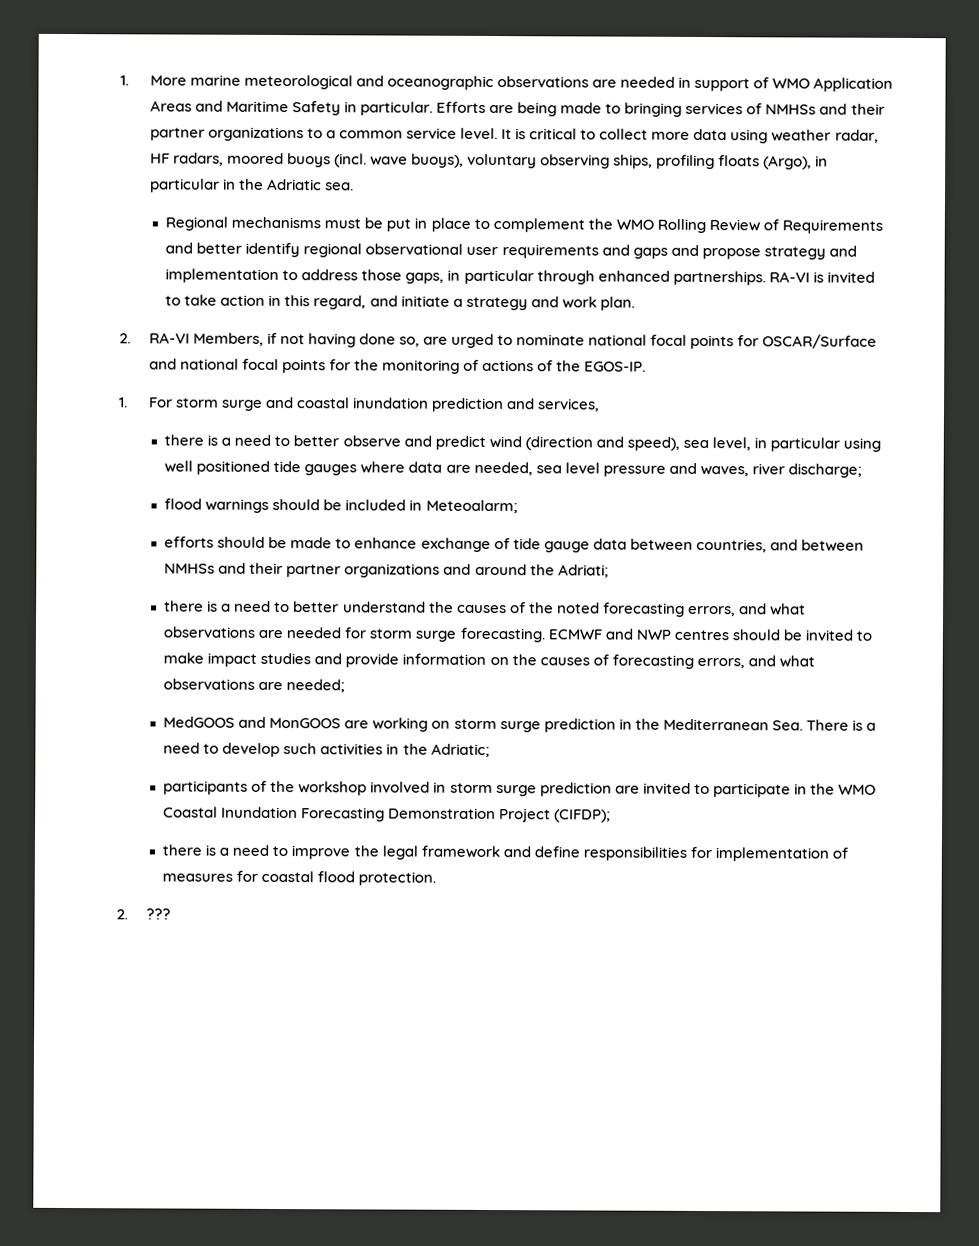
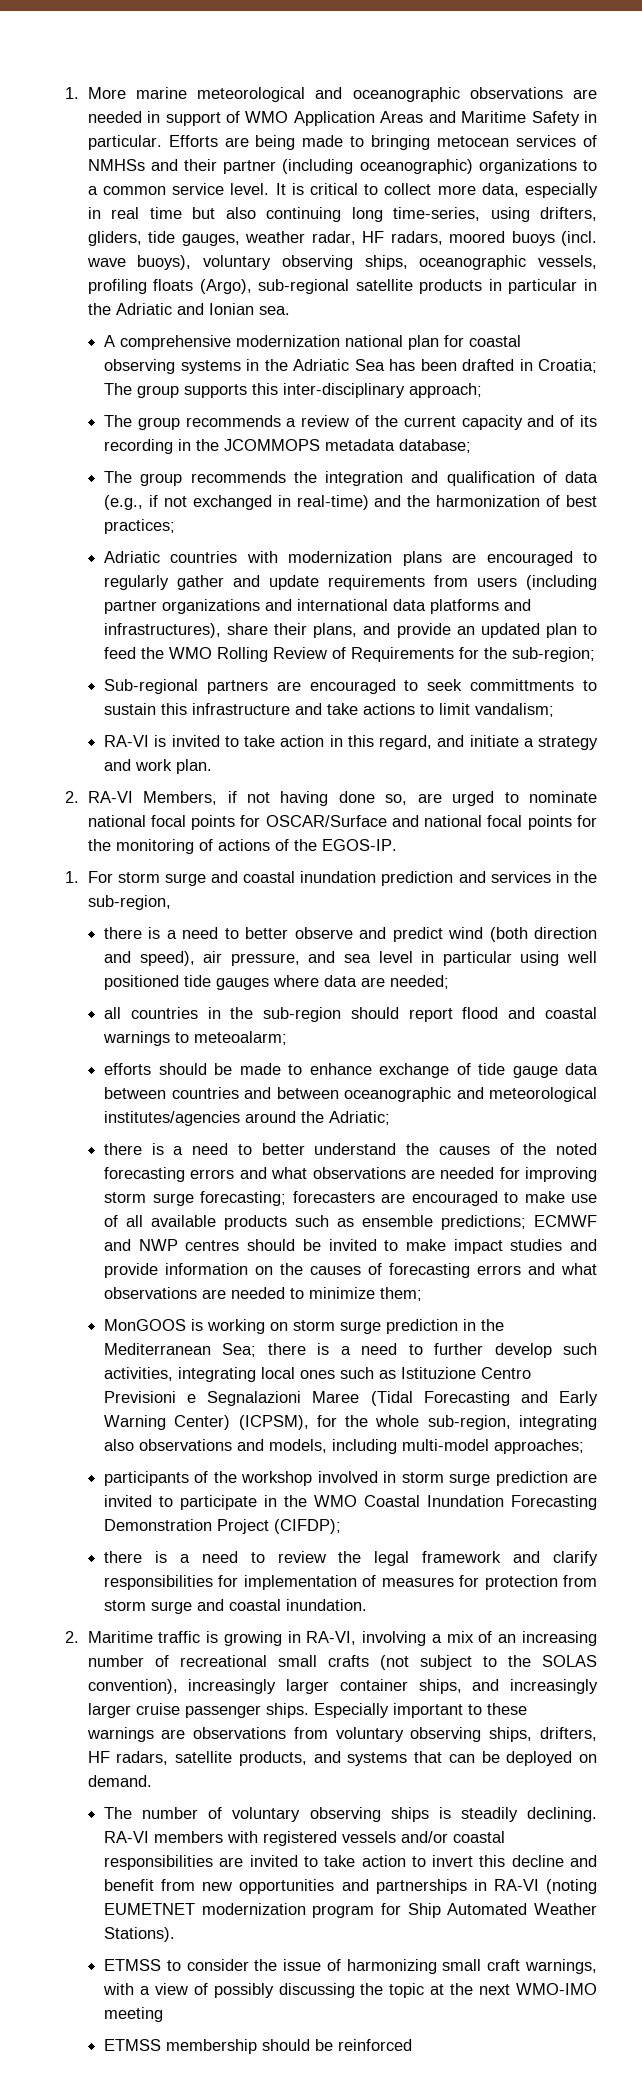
(683, 109) none -> [437,136,510,147] metocean
(205, 134) none -> [282,159,473,174] (including oceanographic)
[693,128,769,144] data using -> [481,183,598,198] [87,207,597,222] [87,231,240,246] data, especially in real time but also continuing long time-series, using drifters, gliders, tide gauges,
(654, 161) none -> [419,255,597,270] oceanographic vessels,
(813, 162) none -> [258,279,483,294] sub-regional satellite products
(322, 184) none -> [176,303,254,315] and Ionian
[165,216,585,233] Regional mechanisms must be put in place to complement -> [104,335,522,350] [104,359,597,374] [104,383,483,398] [104,415,597,430] [104,439,472,454] [104,471,598,486] [104,495,598,510] [104,519,176,534] [104,551,597,566] [104,575,597,590] [104,599,532,614] [104,623,597,638] [104,647,137,659] A comprehensive modernization national plan for coastal observing systems in the Adriatic Sea has been drafted in Croatia; The group supports this inter-disciplinary approach; // The group recommends a review of the current capacity and of its recording in the JCOMMOPS metadata database; // The group recommends the integration and qualification of data (e.g., if not exchanged in real-time) and the harmonization of best practices; // Adriatic countries with modernization plans are encouraged to regularly gather and update requirements from users (including partner organizations and international data platforms and infrastructures), share their plans, and provide an updated plan to feed
[165,242,857,260] [165,268,766,286] and better identify regional observational user requirements and gaps and propose strategy and implementation to address those gaps, in particular through enhanced partnerships. -> [459,647,596,662] [104,679,598,694] [104,703,555,717] for the sub-region; // Sub-regional partners are encouraged to seek committments to sustain this infrastructure and take actions to limit vandalism; //
[537,398,601,412] services, -> [490,871,597,883] [87,895,171,910] services in the sub-region,
[524,436,751,451] (direction and speed), sea level, -> [489,927,597,942] [104,951,413,966] (both direction and speed), air pressure, and sea level
[473,461,862,478] [164,498,518,514] needed, sea level pressure and waves, river discharge; // flood warnings should be included in Meteoalarm; -> [390,975,450,989] [104,1007,598,1022] [103,1031,288,1046] needed; // all countries in the sub-region should report flood and coastal warnings to meteoalarm;
[695,538,767,553] countries, -> [171,1087,239,1099] countries
[164,562,472,578] NMHSs and their partner organizations and -> [344,1087,597,1102] [104,1111,241,1126] oceanographic and meteorological institutes/agencies
[557,564,609,578] Adriati; -> [329,1111,391,1125] Adriatic;
[687,605,736,617] errors, -> [190,1169,235,1179] errors
[369,627,545,643] storm surge forecasting. -> [524,1167,597,1182] [104,1191,597,1206] [104,1215,527,1230] improving storm surge forecasting; forecasters are encouraged to make use of all available products such as ensemble predictions;
[696,655,815,669] [163,678,346,693] [163,716,370,729] errors, and what observations are needed; // MedGOOS and MonGOOS are -> [477,1263,597,1275] [104,1287,423,1301] [104,1319,204,1331] errors and what observations are needed to minimize them; // MonGOOS is
[771,719,876,731] [163,742,220,754] Sea. There is a need to -> [222,1343,484,1357] Sea; there is a need to further
[320,743,490,758] activities in the Adriatic; -> [104,1367,532,1382] [104,1391,598,1406] [104,1415,597,1430] [104,1439,585,1454] activities, integrating local ones such as Istituzione Centro Previsioni e Segnalazioni Maree (Tidal Forecasting and Early Warning Center) (ICPSM), for the whole sub-region, integrating also observations and models, including multi-model approaches;
[291,845,351,860] improve -> [277,1551,326,1563] review
[533,846,580,858] define -> [553,1551,599,1566] clarify
[261,870,437,886] [115,908,171,920] coastal flood protection. // 2. ??? -> [484,1575,597,1590] [104,1599,368,1614] [65,1631,598,1646] [87,1655,597,1670] [87,1679,598,1694] [87,1703,527,1718] [86,1727,597,1742] [87,1751,597,1766] [87,1775,152,1787] [104,1807,597,1822] [104,1831,506,1846] [104,1855,597,1870] [104,1879,597,1894] [104,1903,597,1918] [104,1927,176,1942] [104,1959,598,1974] [103,1983,597,1998] [104,2007,164,2022] [104,2039,413,2054] protection from storm surge and coastal inundation. // 2. Maritime traffic is growing in RA-VI, involving a mix of an increasing number of recreational small crafts (not subject to the SOLAS convention), increasingly larger container ships, and increasingly larger cruise passenger ships. Especially important to these warnings are observations from voluntary observing ships, drifters, HF radars, satellite products, and systems that can be deployed on demand. // The number of voluntary observing ships is steadily declining. RA-VI members with registered vessels and/or coastal responsibilities are invited to take action to invert this decline and benefit from new opportunities and partnerships in RA-VI (noting EUMETNET modernization program for Ship Automated Weather Stations). // ETMSS to consider the issue of harmonizing small craft warnings, with a view of possibly discussing the topic at the next WMO-IMO meeting // ETMSS membership should be reinforced

